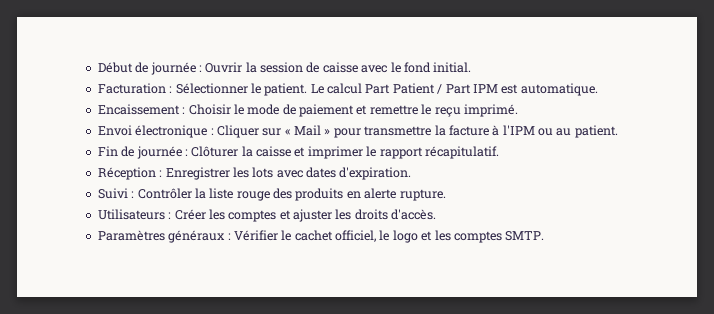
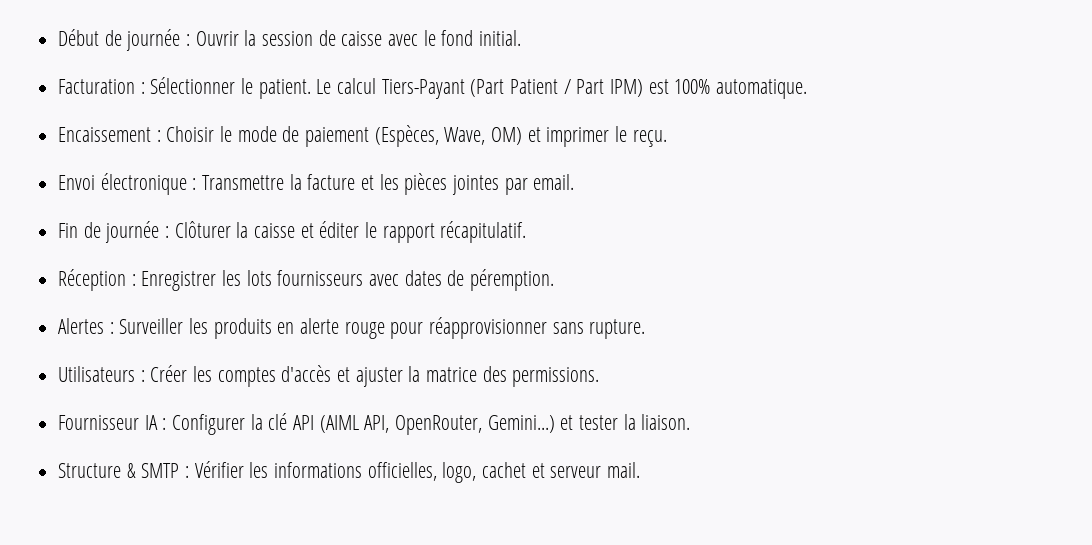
[365,84,391,94] Part -> [381,79,505,99] Tiers-Payant (Part
[472,84,519,94] IPM est -> [610,79,711,97] IPM) est 100%
[356,104,518,117] [97,125,618,138] et remettre le reçu imprimé. // Envoi électronique : Cliquer sur « Mail » pour transmettre la facture à l'IPM ou au patient. -> [374,125,667,147] [58,173,575,195] (Espèces, Wave, OM) et imprimer le reçu. // Envoi électronique : Transmettre la facture et les pièces jointes par email.
[307,146,363,159] imprimer -> [319,221,360,238] éditer
(274, 172) none -> [277,270,364,286] fournisseurs
[339,167,412,180] [97,188,397,201] d'expiration. // Suivi : Contrôler la liste rouge des produits en alerte -> [447,269,555,291] [58,317,584,339] de péremption. // Alertes : Surveiller les produits en alerte rouge pour réapprovisionner sans
(277, 216) none -> [281,365,332,382] d'accès
[335,209,437,220] [97,230,545,243] les droits d'accès. // Paramètres généraux : Vérifier le cachet officiel, le logo et les comptes SMTP. -> [408,366,600,387] [58,413,691,435] [58,461,641,483] la matrice des permissions. // Fournisseur IA : Configurer la clé API (AIML API, OpenRouter, Gemini...) et tester la liaison. // Structure & SMTP : Vérifier les informations officielles, logo, cachet et serveur mail.

